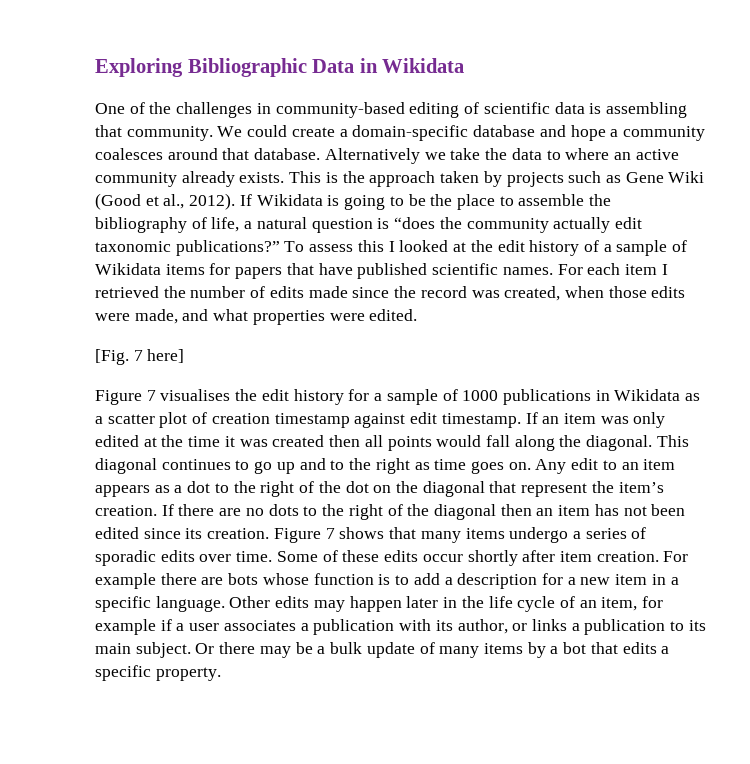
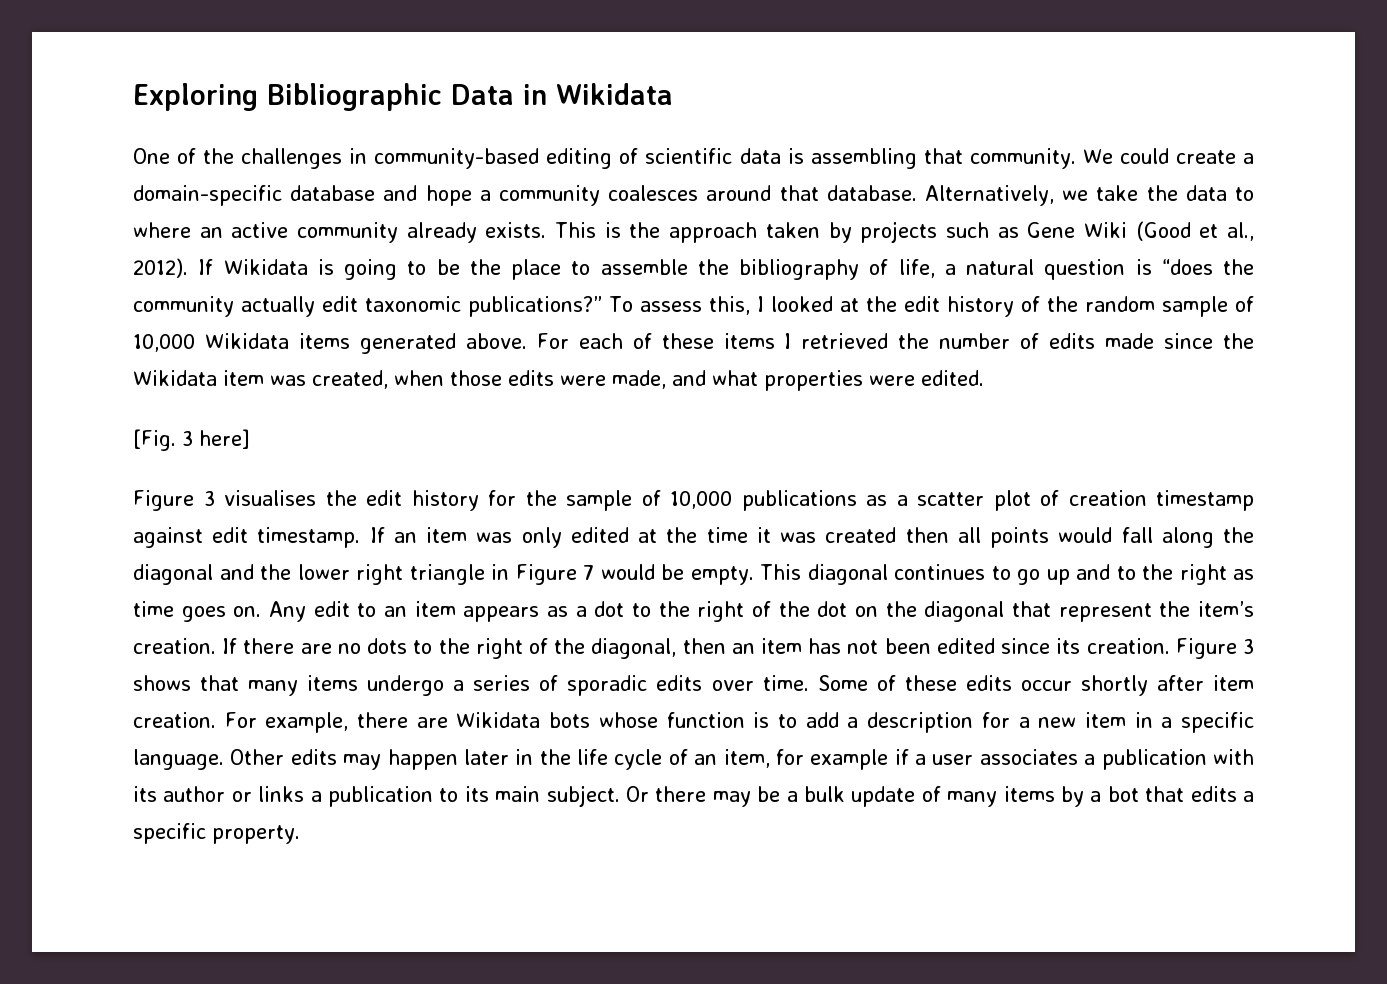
[324,148,420,164] Alternatively -> [925,185,1054,206] Alternatively,
[357,240,384,252] this -> [708,296,750,315] this,
[603,240,688,256] a sample of -> [1046,296,1254,317] [133,334,195,352] the random sample of 10,000
[209,263,657,279] for papers that have published scientific names. For each item -> [359,333,775,354] generated above. For each of these items
[420,286,467,298] record -> [133,370,264,386] Wikidata item
[133,350,143,361] 7 -> [182,431,193,446] 3
[146,390,156,401] 7 -> [203,491,215,506] 3
[374,389,681,405] a sample of 1000 publications in Wikidata -> [525,490,857,511] the sample of 10,000 publications
[586,435,653,451] diagonal. -> [133,564,754,585] diagonal and the lower right triangle in Figure 7 would be empty.
[433,504,496,520] diagonal -> [591,638,677,659] diagonal,
[325,528,335,539] 7 -> [1243,639,1255,654] 3
[95,573,224,589] example there are -> [265,712,541,733] example, there are Wikidata
[457,619,508,634] author, -> [163,786,226,802] author

